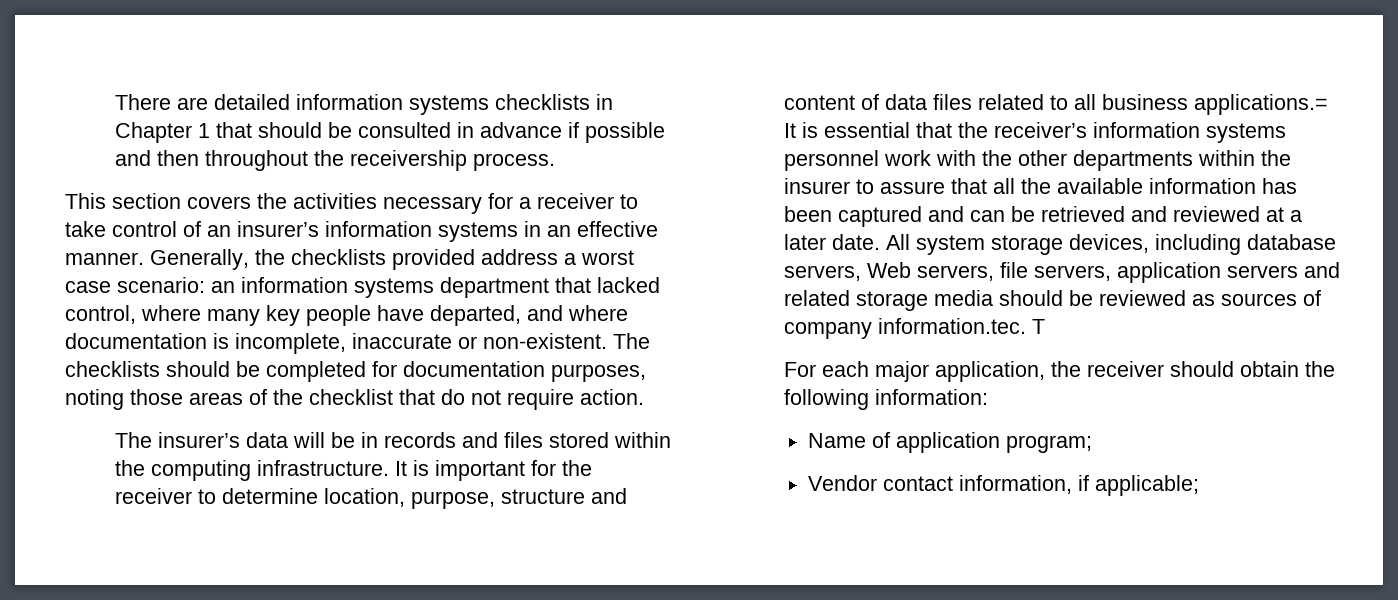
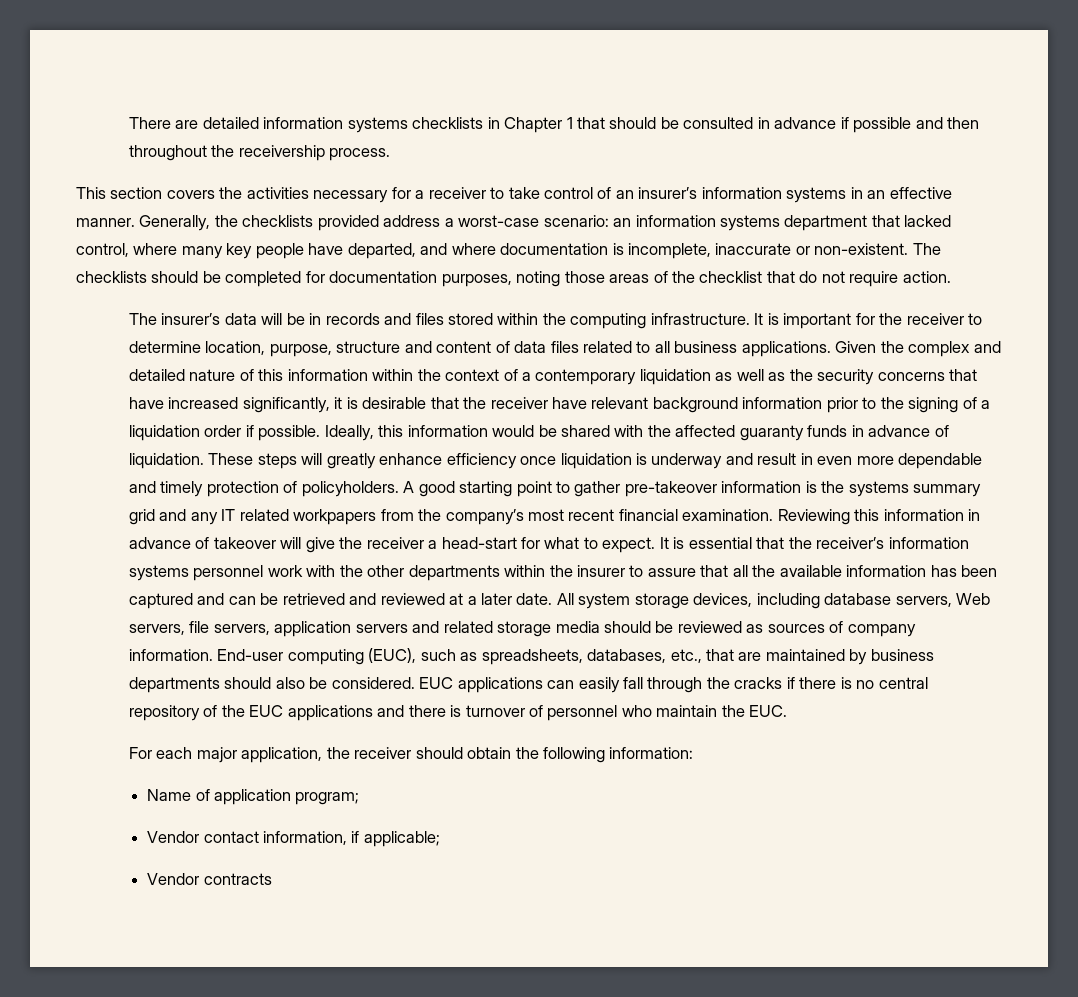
[581,250,634,265] [65,281,111,293] worst case -> [458,215,540,227] worst-case
[1194,94,1329,115] applications.= -> [741,341,1001,357] [128,369,978,385] [128,397,991,413] [128,425,949,441] [128,453,983,469] [128,481,982,497] [128,509,981,525] [128,537,656,553] applications. Given the complex and detailed nature of this information within the context of a contemporary liquidation as well as the security concerns that have increased significantly, it is desirable that the receiver have relevant background information prior to the signing of a liquidation order if possible. Ideally, this information would be shared with the affected guaranty funds in advance of liquidation. These steps will greatly enhance efficiency once liquidation is underway and result in even more dependable and timely protection of policyholders. A good starting point to gather pre-takeover information is the systems summary grid and any IT related workpapers from the company’s most recent financial examination. Reviewing this information in advance of takeover will give the receiver a head-start for what to expect.
[878,318,1046,334] information.tec. T -> [128,648,934,665] [128,677,928,693] [128,705,788,721] information. End-user computing (EUC), such as spreadsheets, databases, etc., that are maintained by business departments should also be considered. EUC applications can easily fall through the cracks if there is no central repository of the EUC applications and there is turnover of personnel who maintain the EUC.
(1199, 485) none -> [147,873,272,885] // Vendor contracts

